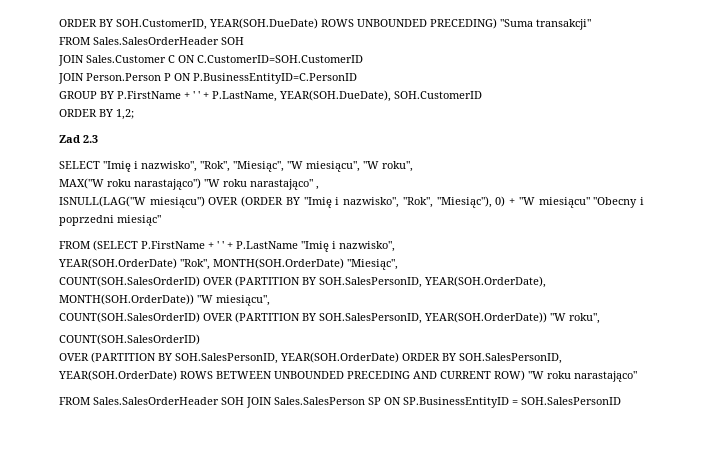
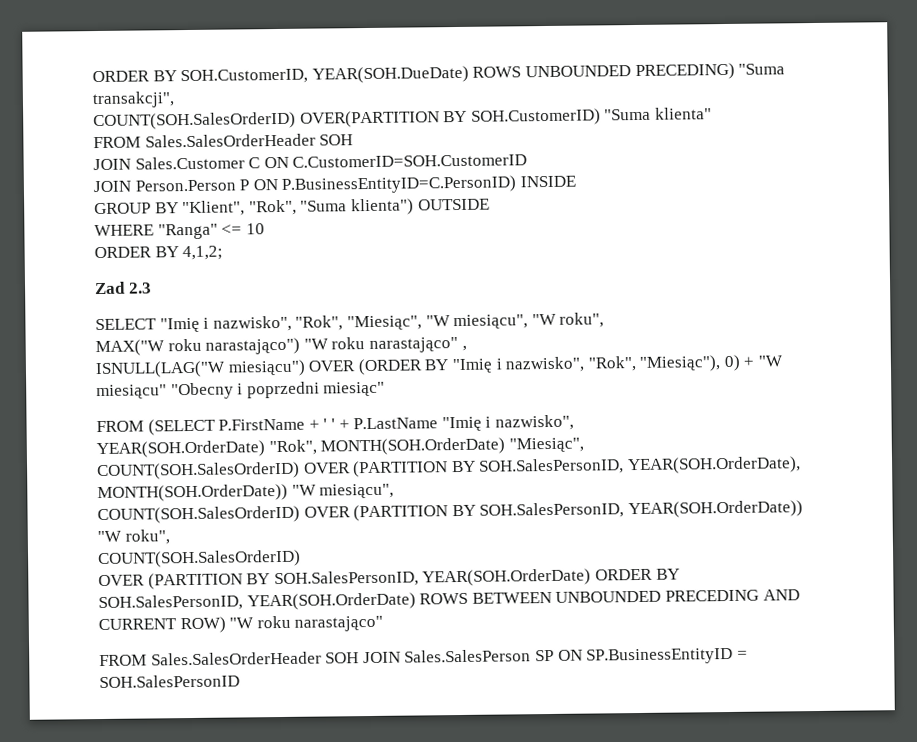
[536,19,591,30] transakcji" -> [92,91,175,109] [93,107,712,131] transakcji", // COUNT(SOH.SalesOrderID) OVER(PARTITION BY SOH.CustomerID) "Suma klienta"
[193,73,357,84] P.BusinessEntityID=C.PersonID -> [281,175,576,194] P.BusinessEntityID=C.PersonID) INSIDE
[117,90,482,102] [59,109,134,120] P.FirstName + ' ' + P.LastName, YEAR(SOH.DueDate), SOH.CustomerID // ORDER BY 1,2; -> [182,198,490,217] [94,223,265,240] [94,245,224,261] "Klient", "Rok", "Suma klienta") OUTSIDE // WHERE "Ranga" <= 10 // ORDER BY 4,1,2;

